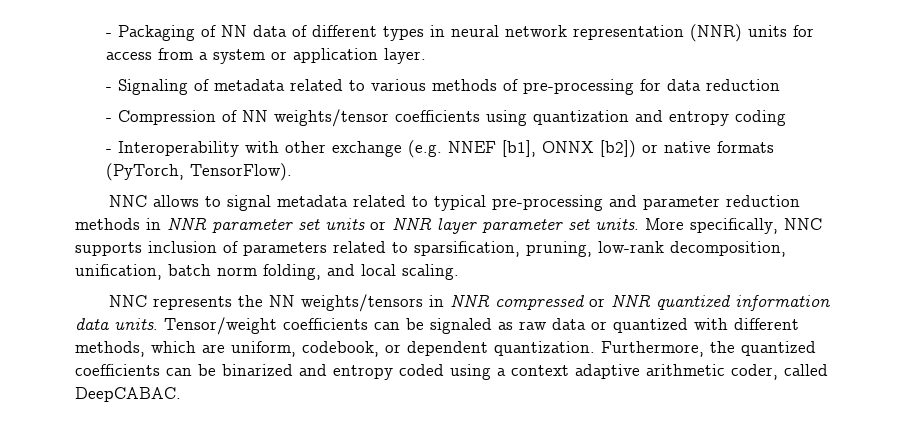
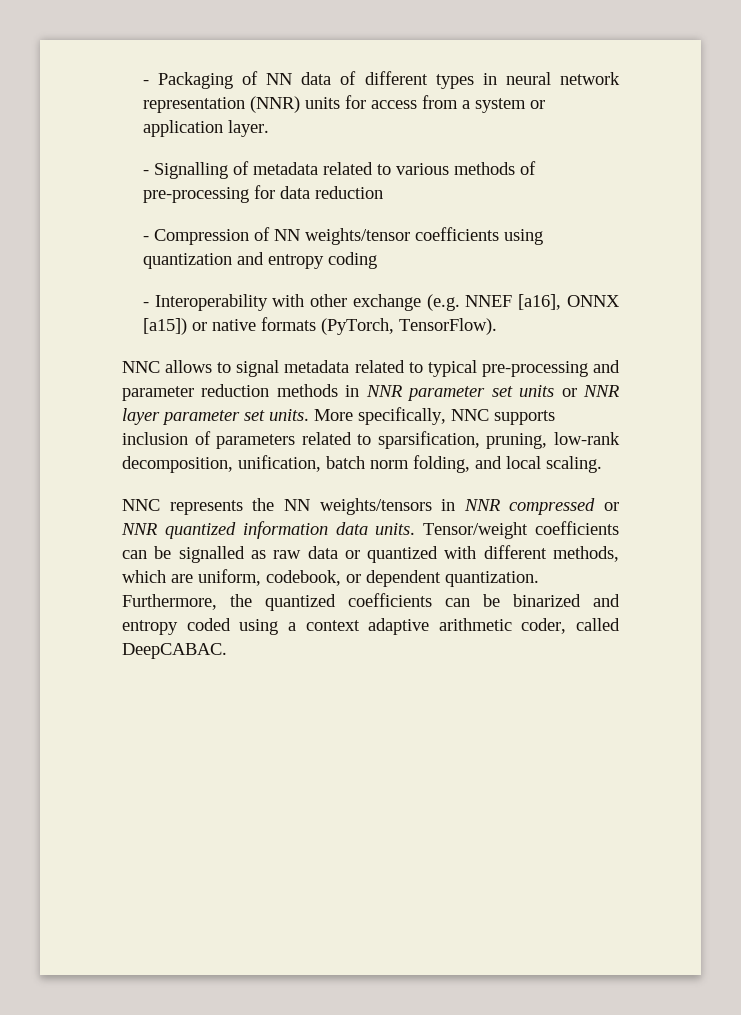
[118,79,189,95] Signaling -> [153,162,228,179] Signalling
[502,140,637,158] [b1], ONNX [b2]) -> [518,294,621,310] [142,318,187,335] [a16], ONNX [a15])
[430,318,492,334] signaled -> [178,546,245,563] signalled

